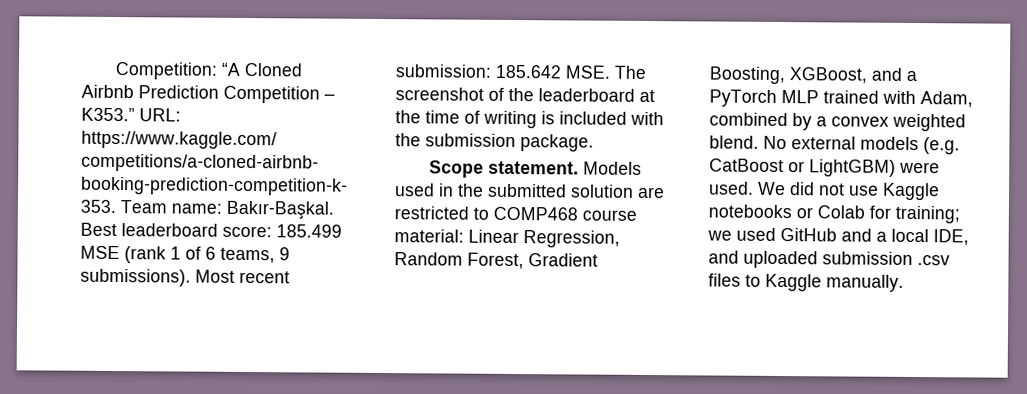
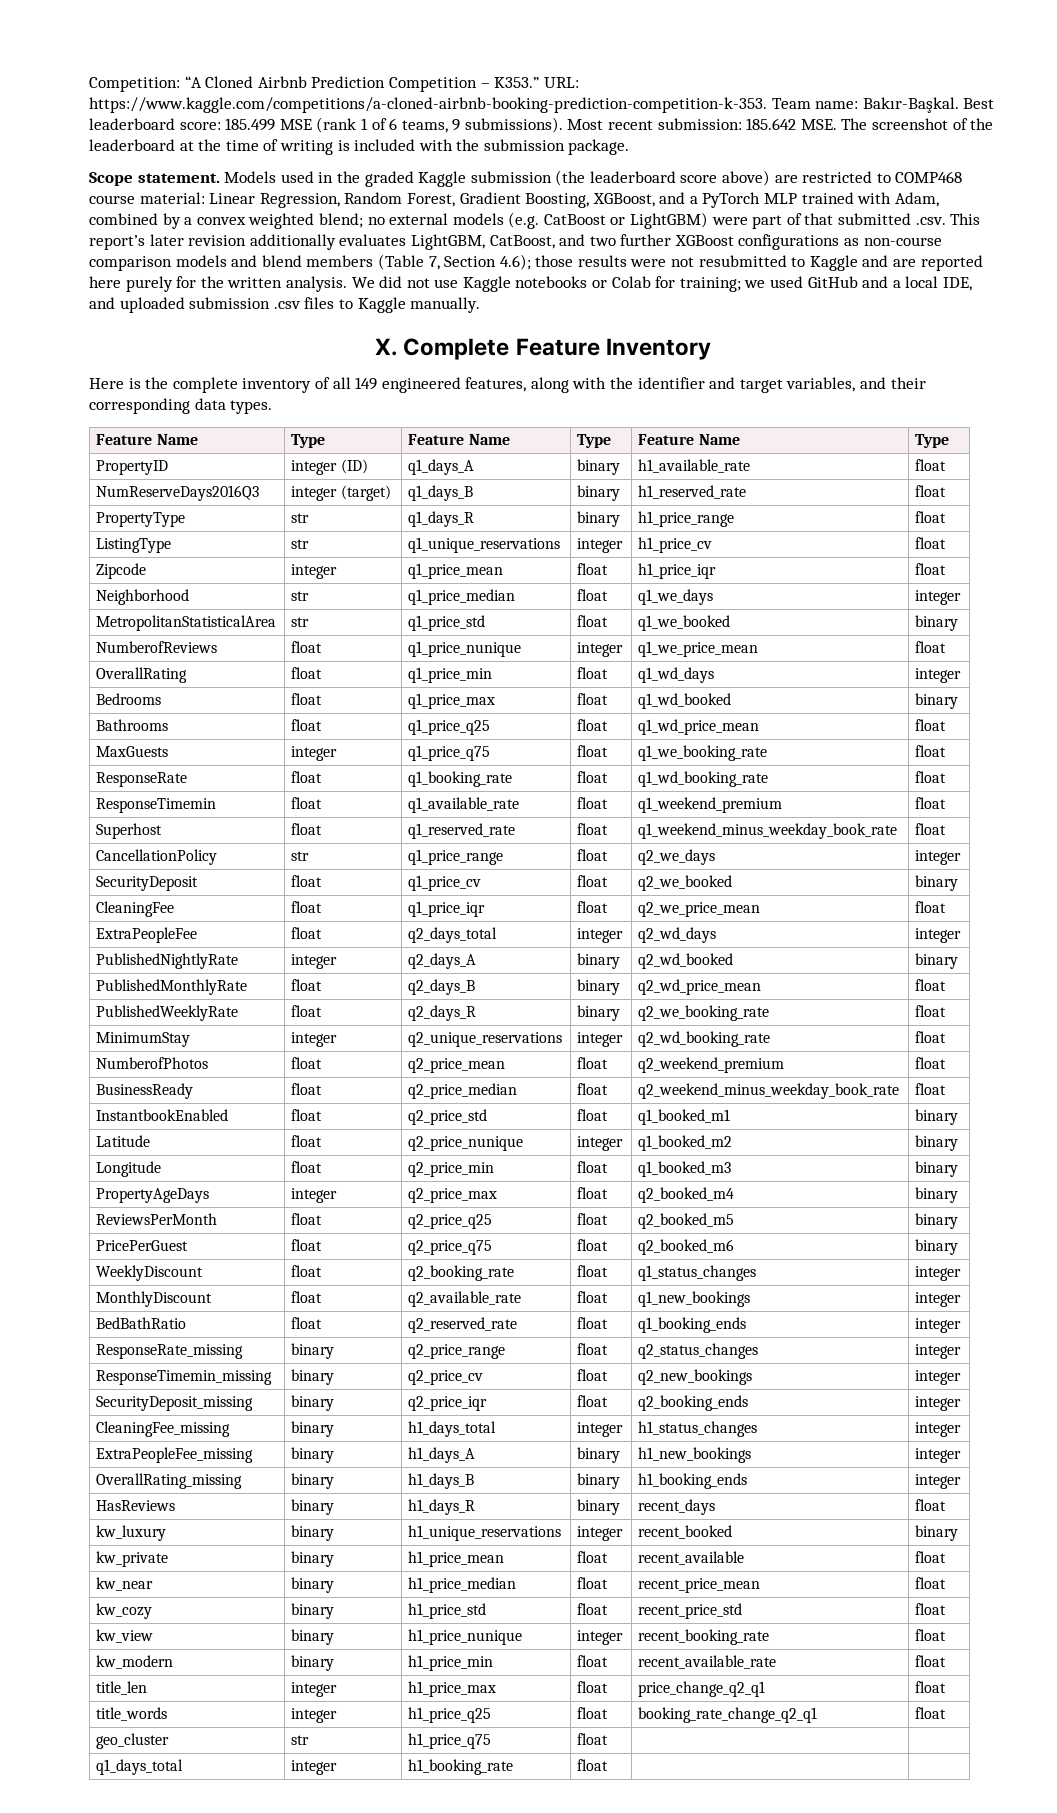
[488,183,634,198] submitted solution -> [364,170,771,187] graded Kaggle submission (the leaderboard score above)
[709,135,787,150] blend. No -> [318,213,385,228] blend; no
[709,181,754,195] used. -> [752,213,981,229] [89,234,942,250] [89,254,983,271] [89,276,347,292] part of that submitted .csv. This report’s later revision additionally evaluates LightGBM, CatBoost, and two further XGBoost configurations as non-course comparison models and blend members (Table 7, Section 4.6); those results were not resubmitted to Kaggle and are reported here purely for the written analysis.
(904, 283) none -> [375,338,711,360] [89,377,926,393] [89,398,273,414] [96,434,198,445] [291,434,326,448] [408,434,510,445] [577,434,612,448] [638,434,740,445] [915,434,950,448] [96,460,169,475] [291,459,368,475] [408,459,475,475] [577,459,621,475] [638,459,751,473] [915,459,947,471] [96,485,260,501] [291,485,391,501] [408,485,474,501] [577,485,621,501] [638,485,747,499] [915,485,947,497] [96,512,186,527] [291,513,310,523] [408,511,475,527] [577,511,621,527] [638,511,735,527] [915,511,947,523] [96,538,172,553] [291,539,310,549] [408,537,561,553] [577,538,624,553] [638,537,713,553] [915,537,947,549] [96,563,147,579] [291,564,338,579] [408,563,504,579] [577,563,609,575] [638,563,717,579] [915,563,947,575] [96,589,190,605] [291,591,310,601] [408,589,516,605] [577,589,609,601] [638,589,714,605] [915,590,962,605] [96,615,277,631] [291,617,310,627] [408,615,486,631] [577,615,609,627] [638,615,731,631] [915,615,959,631] [96,641,218,653] [291,641,323,653] [408,641,522,657] [577,642,624,657] [638,641,759,657] [915,641,947,653] [96,667,188,683] [291,667,323,679] [408,667,493,683] [577,667,609,679] [638,667,715,683] [915,668,962,683] [96,693,162,705] [291,693,323,705] [408,693,496,709] [577,693,609,705] [638,693,732,709] [915,693,959,709] [96,719,169,731] [291,719,323,731] [408,719,491,735] [577,719,609,731] [638,719,760,735] [915,719,947,731] [96,746,169,757] [291,746,338,761] [408,745,491,761] [577,745,609,757] [638,745,768,761] [915,745,947,757] [96,772,188,787] [291,771,323,783] [408,771,513,787] [577,771,609,783] [638,771,769,787] [915,771,947,783] [96,798,217,813] [291,797,323,809] [408,797,520,813] [577,797,609,809] [638,797,783,813] [915,797,947,809] [96,823,163,839] [291,823,323,835] [408,823,516,839] [577,823,609,835] [638,823,898,839] [915,823,947,835] [96,849,218,865] [291,851,310,861] [408,849,504,865] [577,849,609,861] [638,849,716,865] [915,850,962,865] [96,876,199,891] [291,875,323,887] [408,875,482,891] [577,875,609,887] [638,875,733,891] [915,875,959,891] [96,901,175,917] [291,901,323,913] [408,901,486,917] [577,901,609,913] [638,902,761,917] [915,901,947,913] [96,927,198,943] [291,927,323,939] [408,927,498,943] [577,928,624,943] [638,927,717,943] [915,928,962,943] [96,953,239,969] [291,954,338,969] [408,953,477,969] [577,953,621,969] [638,953,734,969] [915,953,959,969] [96,979,248,995] [291,979,323,991] [408,979,476,995] [577,979,621,995] [638,979,762,995] [915,979,947,991] [96,1005,239,1021] [291,1005,323,1017] [408,1005,477,1021] [577,1005,621,1021] [638,1005,770,1021] [915,1005,947,1017] [96,1032,191,1047] [291,1032,338,1047] [408,1032,563,1047] [577,1032,624,1047] [638,1031,771,1047] [915,1031,947,1043] [96,1057,209,1069] [291,1057,323,1069] [408,1058,506,1073] [577,1057,609,1069] [638,1057,785,1073] [915,1057,947,1069] [96,1083,194,1099] [291,1083,323,1095] [408,1083,518,1099] [577,1083,609,1095] [638,1083,900,1099] [915,1083,947,1095] [96,1109,229,1121] [291,1109,323,1121] [408,1109,488,1125] [577,1109,609,1121] [638,1109,731,1125] [915,1109,959,1125] [96,1135,151,1147] [291,1135,323,1147] [408,1136,524,1151] [577,1136,624,1151] [638,1135,733,1151] [915,1135,959,1151] [96,1161,162,1177] [291,1161,323,1173] [408,1162,495,1177] [577,1161,609,1173] [638,1161,732,1177] [915,1161,959,1177] [96,1188,210,1203] [291,1188,338,1203] [408,1188,498,1203] [577,1187,609,1199] [638,1187,735,1203] [915,1187,959,1203] [96,1213,218,1225] [291,1213,323,1225] [408,1214,493,1229] [577,1213,609,1225] [638,1213,735,1229] [915,1213,959,1229] [96,1240,189,1251] [291,1239,323,1251] [408,1240,493,1255] [577,1239,609,1251] [638,1239,735,1255] [915,1239,959,1255] [96,1265,204,1281] [291,1265,323,1277] [408,1265,515,1281] [577,1265,609,1277] [638,1265,757,1281] [915,1266,962,1281] [96,1291,213,1307] [291,1291,323,1303] [408,1291,522,1307] [577,1291,609,1303] [638,1291,751,1307] [915,1292,962,1307] [96,1317,187,1329] [291,1317,323,1329] [408,1317,518,1333] [577,1317,609,1329] [638,1317,747,1333] [915,1318,962,1333] [96,1344,244,1359] [291,1343,335,1359] [408,1344,506,1359] [577,1343,609,1355] [638,1343,759,1359] [915,1344,962,1359] [96,1370,273,1385] [291,1369,335,1385] [408,1370,484,1385] [577,1369,609,1381] [638,1369,753,1385] [915,1370,962,1385] [96,1396,254,1411] [291,1395,335,1411] [408,1396,488,1411] [577,1395,609,1407] [638,1395,749,1411] [915,1396,962,1411] [96,1421,231,1437] [291,1421,335,1437] [408,1421,497,1437] [577,1422,624,1437] [638,1421,758,1437] [915,1422,962,1437] [96,1447,254,1463] [291,1447,335,1463] [408,1447,476,1463] [577,1447,621,1463] [638,1447,752,1463] [915,1448,962,1463] [96,1473,243,1489] [291,1473,335,1489] [408,1473,475,1489] [577,1473,621,1489] [638,1473,748,1489] [915,1474,962,1489] [96,1500,176,1511] [291,1499,335,1515] [408,1499,476,1515] [577,1499,621,1515] [638,1499,716,1515] [915,1499,947,1511] [96,1525,167,1541] [291,1525,335,1541] [408,1525,562,1541] [577,1526,624,1541] [638,1525,733,1539] [915,1525,959,1541] [96,1551,169,1567] [291,1551,335,1567] [408,1551,505,1567] [577,1551,609,1563] [638,1551,745,1565] [915,1551,947,1563] [96,1577,154,1591] [291,1577,335,1593] [408,1577,517,1593] [577,1577,609,1589] [638,1578,761,1593] [915,1577,947,1589] [96,1603,153,1619] [291,1603,335,1619] [408,1603,487,1619] [577,1603,609,1615] [638,1603,743,1619] [915,1603,947,1615] [96,1629,154,1643] [291,1629,335,1645] [408,1629,523,1645] [577,1630,624,1645] [638,1629,770,1645] [915,1629,947,1641] [96,1655,174,1669] [291,1655,335,1671] [408,1655,494,1671] [577,1655,609,1667] [638,1655,777,1669] [915,1655,947,1667] [96,1681,148,1695] [291,1682,338,1697] [408,1681,497,1697] [577,1681,609,1693] [638,1681,766,1697] [915,1681,947,1693] [96,1707,168,1721] [291,1708,338,1723] [408,1707,492,1723] [577,1707,609,1719] [638,1707,818,1723] [915,1707,947,1719] [96,1733,170,1749] [291,1735,310,1745] [408,1733,492,1749] [577,1733,609,1745] [96,1759,184,1775] [291,1760,338,1775] [408,1759,514,1775] [577,1759,609,1771] // X. Complete Feature Inventory // Here is the complete inventory of all 149 engineered features, along with the identifier and target variables, and their corresponding data types. // Feature Name | Type | Feature Name | Type | Feature Name | Type // PropertyID | integer (ID) | q1_days_A | binary | h1_available_rate | float // NumReserveDays2016Q3 | integer (target) | q1_days_B | binary | h1_reserved_rate | float // PropertyType | str | q1_days_R | binary | h1_price_range | float // ListingType | str | q1_unique_reservations | integer | h1_price_cv | float // Zipcode | integer | q1_price_mean | float | h1_price_iqr | float // Neighborhood | str | q1_price_median | float | q1_we_days | integer // MetropolitanStatisticalArea | str | q1_price_std | float | q1_we_booked | binary // NumberofReviews | float | q1_price_nunique | integer | q1_we_price_mean | float // OverallRating | float | q1_price_min | float | q1_wd_days | integer // Bedrooms | float | q1_price_max | float | q1_wd_booked | binary // Bathrooms | float | q1_price_q25 | float | q1_wd_price_mean | float // MaxGuests | integer | q1_price_q75 | float | q1_we_booking_rate | float // ResponseRate | float | q1_booking_rate | float | q1_wd_booking_rate | float // ResponseTimemin | float | q1_available_rate | float | q1_weekend_premium | float // Superhost | float | q1_reserved_rate | float | q1_weekend_minus_weekday_book_rate | float // CancellationPolicy | str | q1_price_range | float | q2_we_days | integer // SecurityDeposit | float | q1_price_cv | float | q2_we_booked | binary // CleaningFee | float | q1_price_iqr | float | q2_we_price_mean | float // ExtraPeopleFee | float | q2_days_total | integer | q2_wd_days | integer // PublishedNightlyRate | integer | q2_days_A | binary | q2_wd_booked | binary // PublishedMonthlyRate | float | q2_days_B | binary | q2_wd_price_mean | float // PublishedWeeklyRate | float | q2_days_R | binary | q2_we_booking_rate | float // MinimumStay | integer | q2_unique_reservations | integer | q2_wd_booking_rate | float // NumberofPhotos | float | q2_price_mean | float | q2_weekend_premium | float // BusinessReady | float | q2_price_median | float | q2_weekend_minus_weekday_book_rate | float // InstantbookEnabled | float | q2_price_std | float | q1_booked_m1 | binary // Latitude | float | q2_price_nunique | integer | q1_booked_m2 | binary // Longitude | float | q2_price_min | float | q1_booked_m3 | binary // PropertyAgeDays | integer | q2_price_max | float | q2_booked_m4 | binary // ReviewsPerMonth | float | q2_price_q25 | float | q2_booked_m5 | binary // PricePerGuest | float | q2_price_q75 | float | q2_booked_m6 | binary // WeeklyDiscount | float | q2_booking_rate | float | q1_status_changes | integer // MonthlyDiscount | float | q2_available_rate | float | q1_new_bookings | integer // BedBathRatio | float | q2_reserved_rate | float | q1_booking_ends | integer // ResponseRate_missing | binary | q2_price_range | float | q2_status_changes | integer // ResponseTimemin_missing | binary | q2_price_cv | float | q2_new_bookings | integer // SecurityDeposit_missing | binary | q2_price_iqr | float | q2_booking_ends | integer // CleaningFee_missing | binary | h1_days_total | integer | h1_status_changes | integer // ExtraPeopleFee_missing | binary | h1_days_A | binary | h1_new_bookings | integer // OverallRating_missing | binary | h1_days_B | binary | h1_booking_ends | integer // HasReviews | binary | h1_days_R | binary | recent_days | float // kw_luxury | binary | h1_unique_reservations | integer | recent_booked | binary // kw_private | binary | h1_price_mean | float | recent_available | float // kw_near | binary | h1_price_median | float | recent_price_mean | float // kw_cozy | binary | h1_price_std | float | recent_price_std | float // kw_view | binary | h1_price_nunique | integer | recent_booking_rate | float // kw_modern | binary | h1_price_min | float | recent_available_rate | float // title_len | integer | h1_price_max | float | price_change_q2_q1 | float // title_words | integer | h1_price_q25 | float | booking_rate_change_q2_q1 | float // geo_cluster | str | h1_price_q75 | float | | // q1_days_total | integer | h1_booking_rate | float | |

